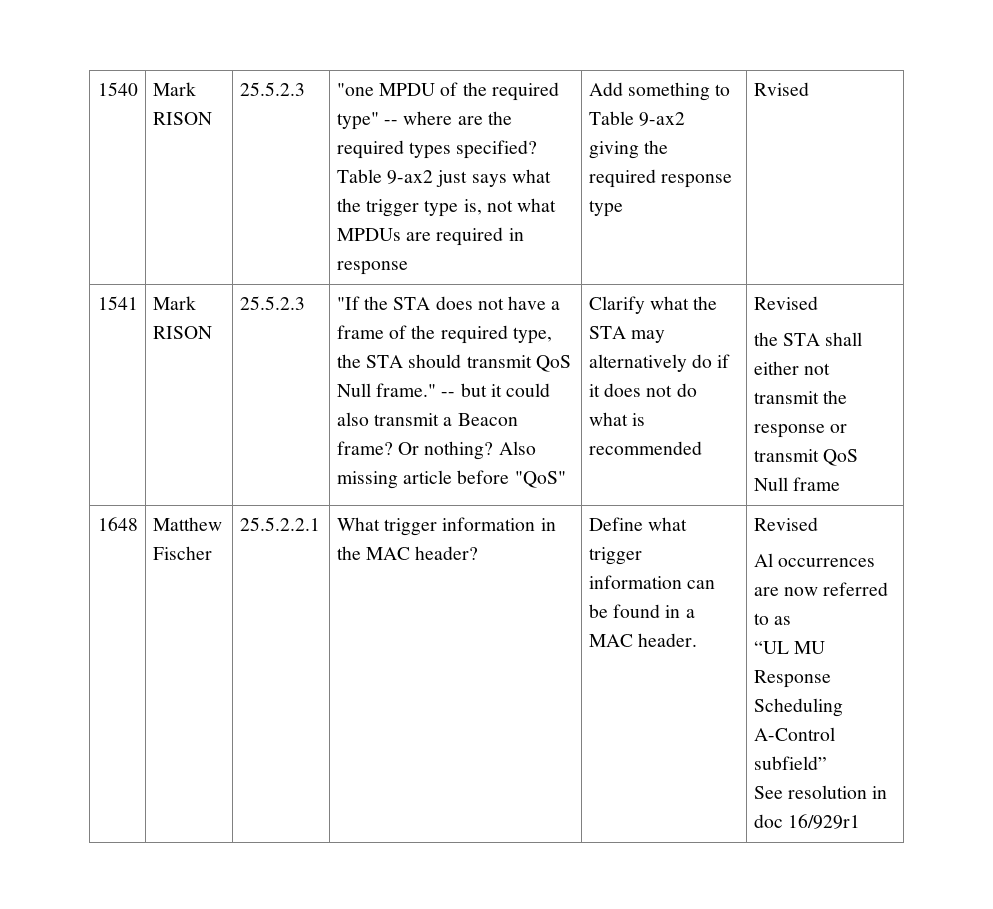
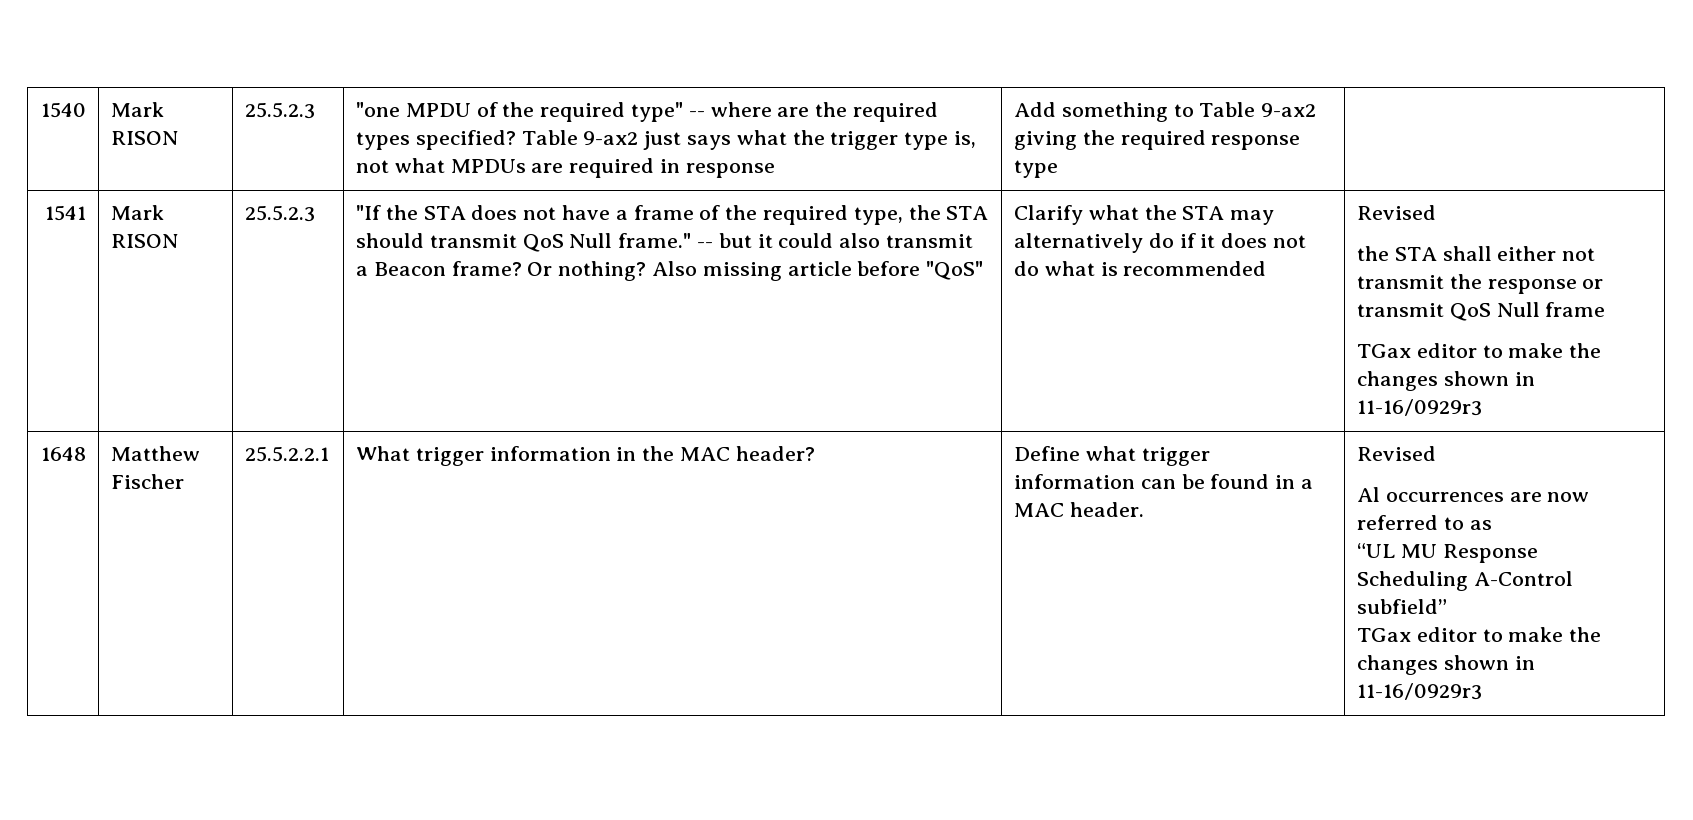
[753,82,809,96] Rvised -> (1058, 169) none
(841, 484) none -> [1356,343,1602,358] [1356,371,1535,391] [1356,399,1482,416] // TGax editor to make the changes shown in 11-16/0929r3
[753,785,888,799] [753,814,861,829] See resolution in doc 16/929r1 -> [1356,627,1602,642] [1356,655,1535,675] [1356,683,1482,700] TGax editor to make the changes shown in 11-16/0929r3

